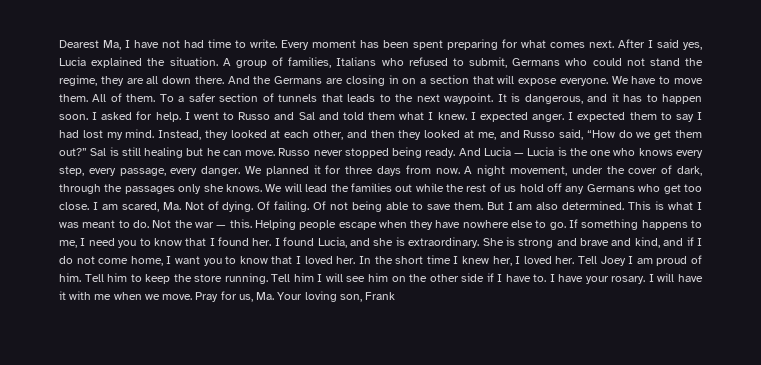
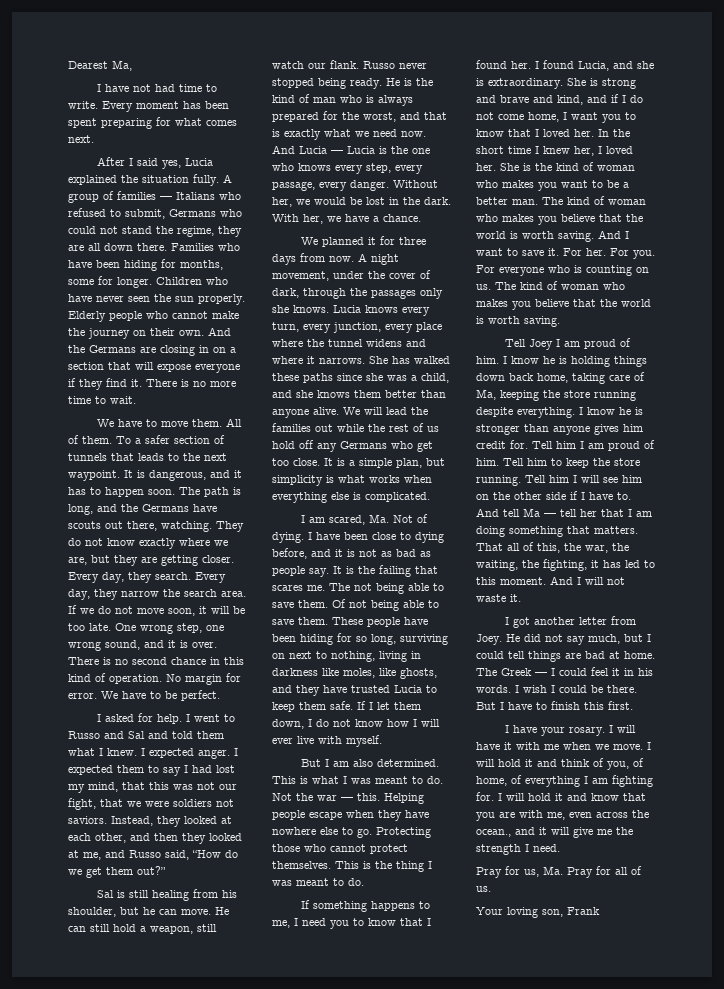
(121, 45) none -> (132, 65) //
(614, 44) none -> (94, 139) //
[169,57,218,66] situation. -> [142,174,219,186] situation fully.
[288,57,332,68] families, -> [117,191,172,200] families —
(224, 80) none -> [171,243,240,251] [68,259,223,271] [68,276,228,288] [68,294,245,305] [68,311,239,322] [68,328,204,339] Families who have been hiding for months, some for longer. Children who have never seen the sun properly. Elderly people who cannot make the journey on their own.
[559,78,608,86] everyone. -> [195,364,240,373] [68,378,236,390] [68,396,136,404] everyone if they find it. There is no more time to wait. //
(88, 117) none -> [179,487,241,497] [68,504,217,515] [68,521,244,532] [68,538,228,549] [68,555,234,566] [68,572,226,583] [68,589,246,600] [68,605,245,616] [68,623,224,634] [68,640,217,651] [68,657,244,665] [68,673,241,685] [68,690,220,701] The path is long, and the Germans have scouts out there, watching. They do not know exactly where we are, but they are getting closer. Every day, they search. Every day, they narrow the search area. If we do not move soon, it will be too late. One wrong step, one wrong sound, and it is over. There is no second chance in this kind of operation. No margin for error. We have to be perfect. //
[125,129,155,138] mind. -> [88,782,237,792] [68,798,234,810] [68,816,107,824] mind, that this was not our fight, that we were soldiers not saviors.
(87, 152) none -> (166, 870) //
(184, 152) none -> [193,889,238,898] [68,907,116,917] from his shoulder,
(276, 153) none -> [215,907,229,915] [68,924,217,934] [272,60,359,69] He can still hold a weapon, still watch our flank.
(456, 153) none -> [386,78,433,86] [272,94,413,106] [272,111,447,122] [272,129,426,140] He is the kind of man who is always prepared for the worst, and that is exactly what we need now.
(241, 171) none -> [393,180,438,188] [272,197,451,207] [272,214,421,224] Without her, we would be lost in the dark. With her, we have a chance. //
(262, 188) none -> [333,305,430,316] [272,322,442,333] [272,339,426,347] [272,356,450,364] [272,373,449,383] [272,390,446,398] [272,407,339,418] Lucia knows every turn, every junction, every place where the tunnel widens and where it narrows. She has walked these paths since she was a child, and she knows them better than anyone alive.
(89, 206) none -> [324,458,445,468] [272,475,432,486] [272,492,430,503] It is a simple plan, but simplicity is what works when everything else is complicated. //
[257,201,310,212] Of failing. -> [308,532,444,543] [272,548,431,559] [272,565,438,577] [272,583,444,594] [272,600,328,608] I have been close to dying before, and it is not as bad as people say. It is the failing that scares me. The not being able to save them.
(483, 206) none -> [332,617,428,627] [272,633,448,645] [272,651,421,662] [272,668,437,679] [272,685,437,696] [272,701,421,712] [272,719,440,729] [272,735,382,747] These people have been hiding for so long, surviving on next to nothing, living in darkness like moles, like ghosts, and they have trusted Lucia to keep them safe. If I let them down, I do not know how I will ever live with myself. //
(566, 226) none -> [376,827,431,838] [272,844,408,854] [272,861,432,872] [272,878,364,886] Protecting those who cannot protect themselves. This is the thing I was meant to do. //
(575, 260) none -> [500,162,635,171] [476,180,629,191] [476,196,646,205] [476,214,643,225] [476,230,629,242] [476,248,655,259] [476,265,649,276] [476,281,625,290] [476,299,651,310] [476,316,560,327] She is the kind of woman who makes you want to be a better man. The kind of woman who makes you believe that the world is worth saving. And I want to save it. For her. For you. For everyone who is counting on us. The kind of woman who makes you believe that the world is worth saving. //
(81, 277) none -> [503,356,647,367] [476,372,645,384] [476,389,636,401] [476,407,643,418] [476,424,643,435] [476,440,655,451] [476,458,499,466] I know he is holding things down back home, taking care of Ma, keeping the store running despite everything. I know he is stronger than anyone gives him credit for. Tell him I am proud of him.
(547, 278) none -> [476,508,652,517] [476,526,638,537] [476,542,629,553] [476,559,655,571] [476,576,625,585] [476,594,521,602] [505,616,637,628] [476,634,651,645] [476,651,655,662] [476,667,653,676] [476,685,637,693] [476,701,633,710] And tell Ma — tell her that I am doing something that matters. That all of this, the war, the waiting, the fighting, it has led to this moment. And I will not waste it. // I got another letter from Joey. He did not say much, but I could tell things are bad at home. The Greek — I could feel it in his words. I wish I could be there. But I have to finish this first. //
[195,291,275,302] Pray for us, Ma. -> [647,742,651,750] [476,758,644,770] [476,775,653,787] [476,792,646,801] [476,810,649,821] [476,827,633,838] [476,844,560,855] [476,866,642,878] [476,886,491,892] I will hold it and think of you, of home, of everything I am fighting for. I will hold it and know that you are with me, even across the ocean., and it will give me the strength I need. // Pray for us, Ma. Pray for all of us. //

